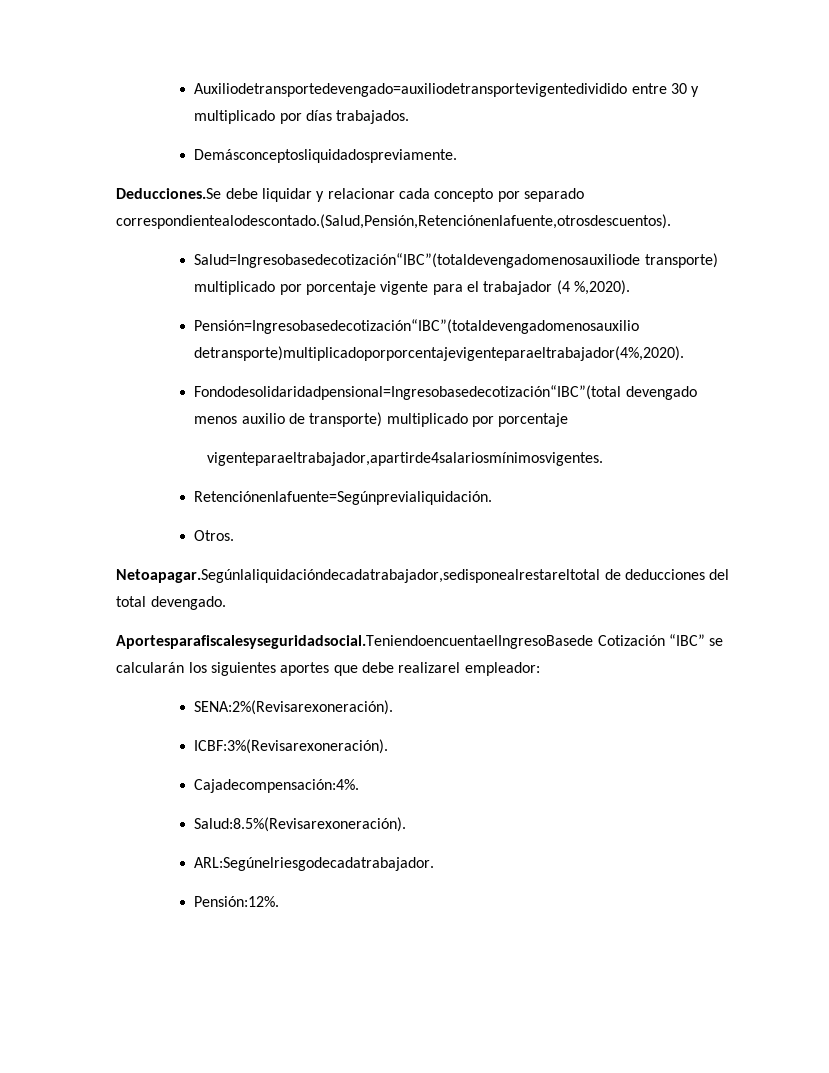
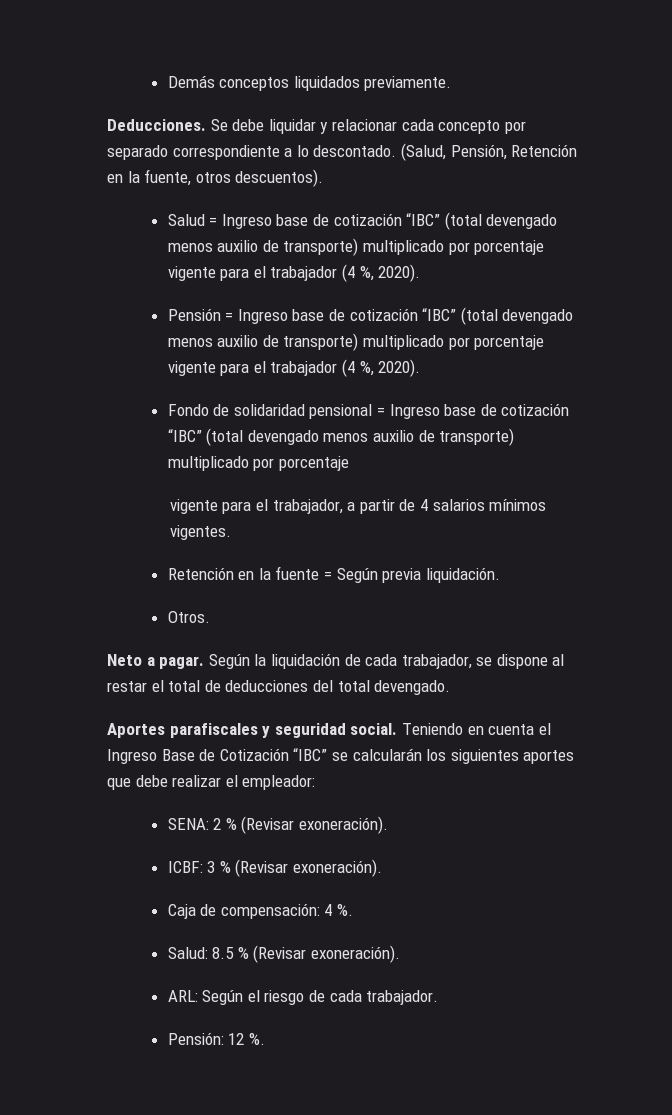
[194,83,700,97] [194,110,410,124] [194,149,458,163] [116,188,222,199] Auxiliodetransportedevengado=auxiliodetransportevigentedividido entre 30 y multiplicado por días trabajados. // Demásconceptosliquidadospreviamente. // Deducciones.Se -> [167,75,452,91] [106,119,228,131] Demás conceptos liquidados previamente. // Deducciones. Se
[116,214,672,229] [194,253,718,268] [194,280,631,295] [194,319,640,334] [194,346,685,361] [194,385,622,400] correspondientealodescontado.(Salud,Pensión,Retenciónenlafuente,otrosdescuentos). // Salud=Ingresobasedecotización“IBC”(totaldevengadomenosauxiliode transporte) multiplicado por porcentaje vigente para el trabajador (4 %,2020). // Pensión=Ingresobasedecotización“IBC”(totaldevengadomenosauxilio detransporte)multiplicadoporporcentajevigenteparaeltrabajador(4%,2020). // Fondodesolidaridadpensional=Ingresobasedecotización“IBC”(total -> [172,143,578,161] [106,169,324,187] [167,212,558,230] [167,238,545,256] [167,264,421,282] [167,307,574,325] [167,333,545,351] [167,359,421,377] [167,403,570,419] [167,428,244,446] correspondiente a lo descontado. (Salud, Pensión, Retención en la fuente, otros descuentos). // Salud = Ingreso base de cotización “IBC” (total devengado menos auxilio de transporte) multiplicado por porcentaje vigente para el trabajador (4 %, 2020). // Pensión = Ingreso base de cotización “IBC” (total devengado menos auxilio de transporte) multiplicado por porcentaje vigente para el trabajador (4 %, 2020). // Fondo de solidaridad pensional = Ingreso base de cotización “IBC” (total
[207,452,604,466] [194,491,493,505] [194,530,235,541] [116,569,601,583] vigenteparaeltrabajador,apartirde4salariosmínimosvigentes. // Retenciónenlafuente=Segúnprevialiquidación. // Otros. // Netoapagar.Segúnlaliquidacióndecadatrabajador,sedisponealrestareltotal -> [169,499,547,514] [169,525,231,540] [167,566,500,583] [167,611,210,623] [106,653,565,669] [106,680,201,692] vigente para el trabajador, a partir de 4 salarios mínimos vigentes. // Retención en la fuente = Según previa liquidación. // Otros. // Neto a pagar. Según la liquidación de cada trabajador, se dispone al restar el total
[116,635,594,649] Aportesparafiscalesyseguridadsocial.TeniendoencuentaelIngresoBasede -> [106,723,551,738] [106,749,216,764] Aportes parafiscales y seguridad social. Teniendo en cuenta el Ingreso Base de
[398,662,461,673] realizarel -> [172,775,238,787] realizar el
[194,700,394,715] [194,739,389,754] [194,779,360,793] [194,817,407,832] [194,857,435,871] [194,896,280,907] SENA:2%(Revisarexoneración). // ICBF:3%(Revisarexoneración). // Cajadecompensación:4%. // Salud:8.5%(Revisarexoneración). // ARL:Segúnelriesgodecadatrabajador. // Pensión:12%. -> [167,816,388,834] [167,859,382,877] [167,903,353,919] [167,945,400,963] [167,990,439,1005] [167,1032,265,1045] SENA: 2 % (Revisar exoneración). // ICBF: 3 % (Revisar exoneración). // Caja de compensación: 4 %. // Salud: 8.5 % (Revisar exoneración). // ARL: Según el riesgo de cada trabajador. // Pensión: 12 %.

